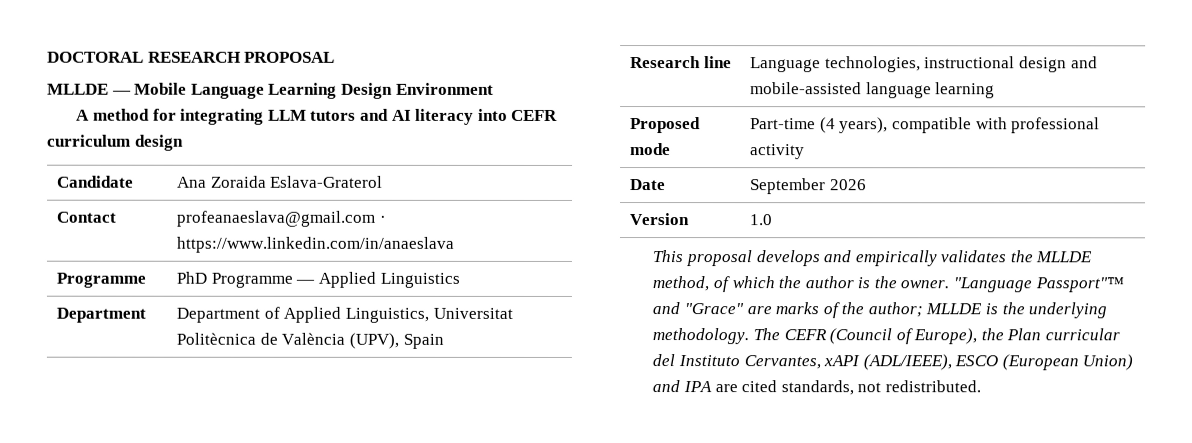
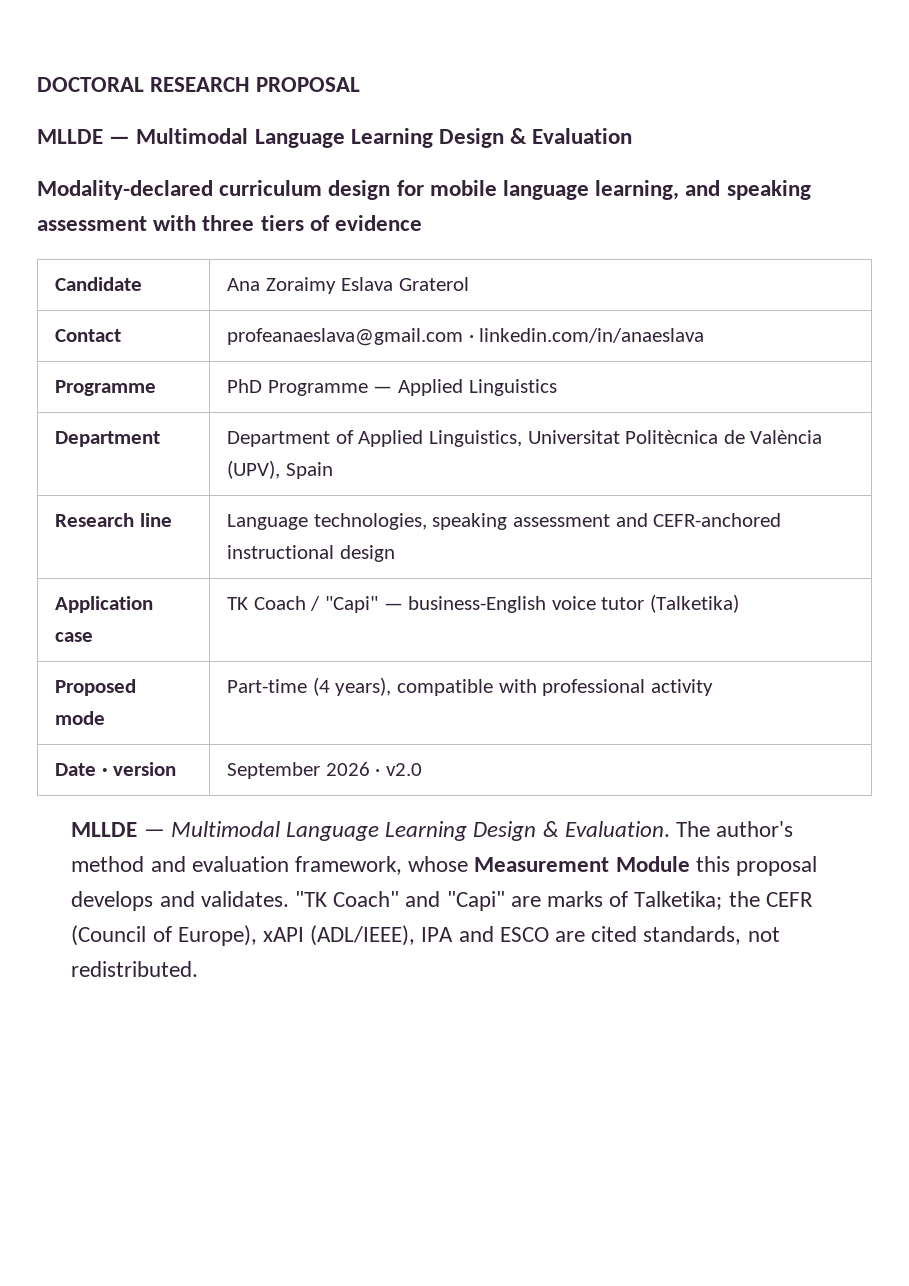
[134,82,494,99] [76,108,559,125] [47,134,184,151] Mobile Language Learning Design Environment // A method for integrating LLM tutors and AI literacy into CEFR curriculum design -> [136,128,633,148] [37,180,811,200] [37,215,423,231] Multimodal Language Learning Design & Evaluation // Modality-declared curriculum design for mobile language learning, and speaking assessment with three tiers of evidence
[210,175,384,188] Zoraida Eslava-Graterol -> [265,277,469,294] Zoraimy Eslava Graterol
[176,236,455,253] https://www.linkedin.com/in/anaeslava -> [479,328,705,343] linkedin.com/in/anaeslava
[924,56,1098,73] [750,82,996,99] instructional design and mobile-assisted language learning -> [432,513,782,530] [227,545,395,562] [55,596,154,613] [55,632,94,642] [227,594,739,613] speaking assessment and CEFR-anchored instructional design // Application case | TK Coach / "Capi" — business-English voice tutor (Talketika)
(667, 185) none -> [101,762,177,776] · version
[629,213,691,226] [749,214,774,226] [652,250,1093,267] [652,276,1124,293] [652,302,1108,319] [652,328,1121,345] [652,354,1134,371] [652,380,712,393] // Version | 1.0 // This proposal develops and empirically validates the MLLDE method, of which the author is the owner. "Language Passport"™ and "Grace" are marks of the author; MLLDE is the underlying methodology. The CEFR (Council of Europe), the Plan curricular del Instituto Cervantes, xAPI (ADL/IEEE), ESCO (European Union) and IPA -> [375,763,422,776] [71,821,794,841] [71,856,818,876] [71,891,813,911] [71,925,549,946] · v2.0 // MLLDE — Multimodal Language Learning Design & Evaluation. The author's method and evaluation framework, whose Measurement Module this proposal develops and validates. "TK Coach" and "Capi" are marks of Talketika; the CEFR (Council of Europe), xAPI (ADL/IEEE), IPA and ESCO

